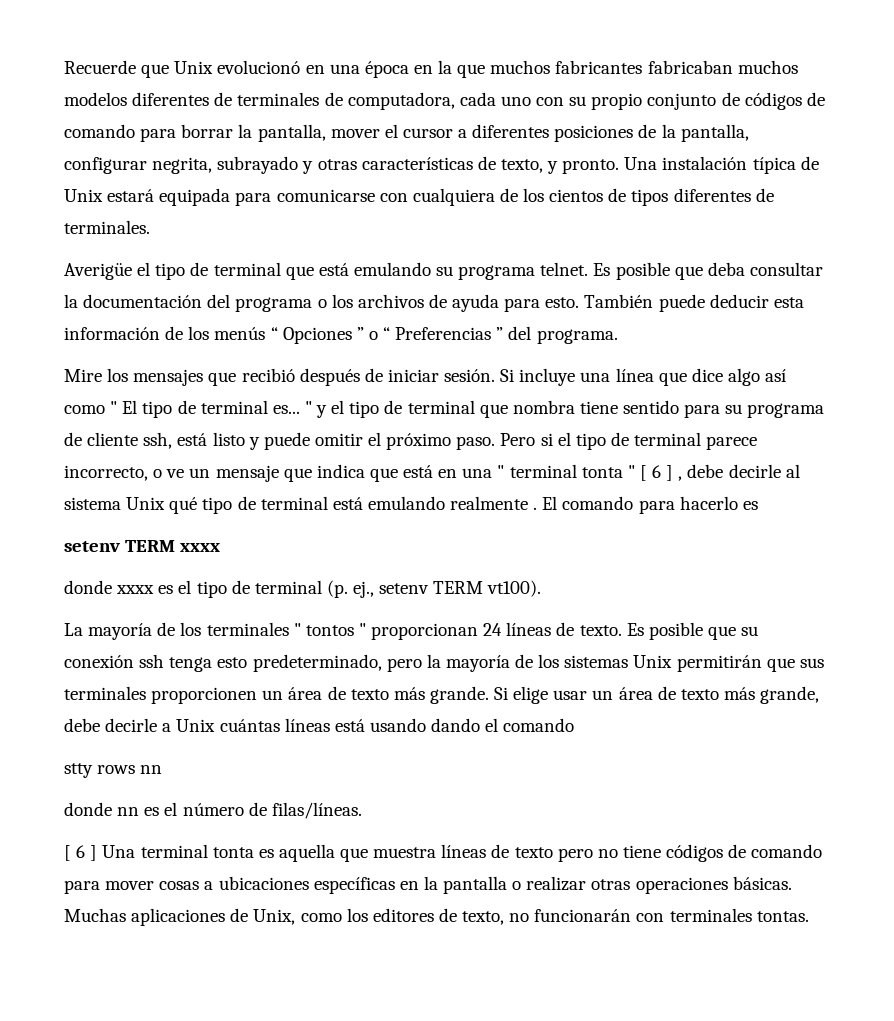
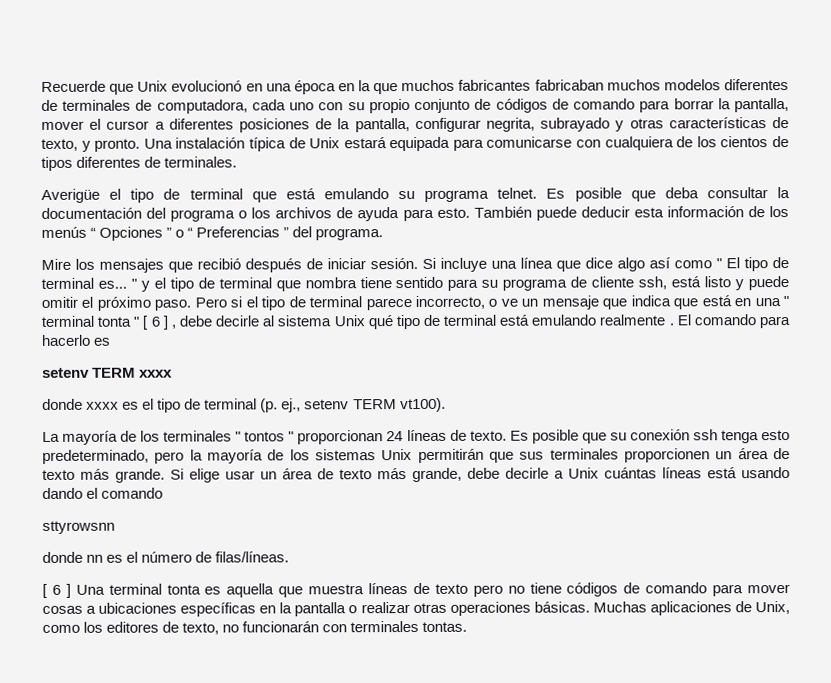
[64,763,163,778] stty rows nn -> [42,520,115,534] sttyrowsnn

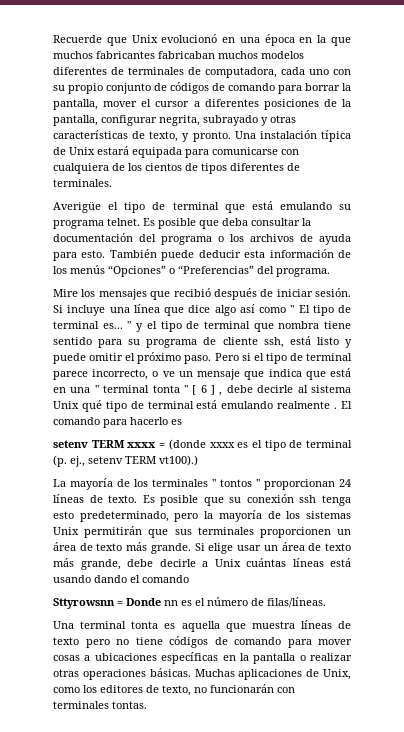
[90,226,290,241] “ Opciones ” o “ Preferencias ” -> [108,265,254,277] “Opciones” o “Preferencias”
[42,398,83,410] // donde -> [159,439,206,450] = (donde
[399,397,446,413] vt100). -> [159,455,198,466] vt100).)
[42,520,115,534] [42,551,83,563] sttyrowsnn // donde -> [53,598,161,609] Sttyrowsnn = Donde
[42,583,71,598] [ 6 ] -> (326, 602) none

